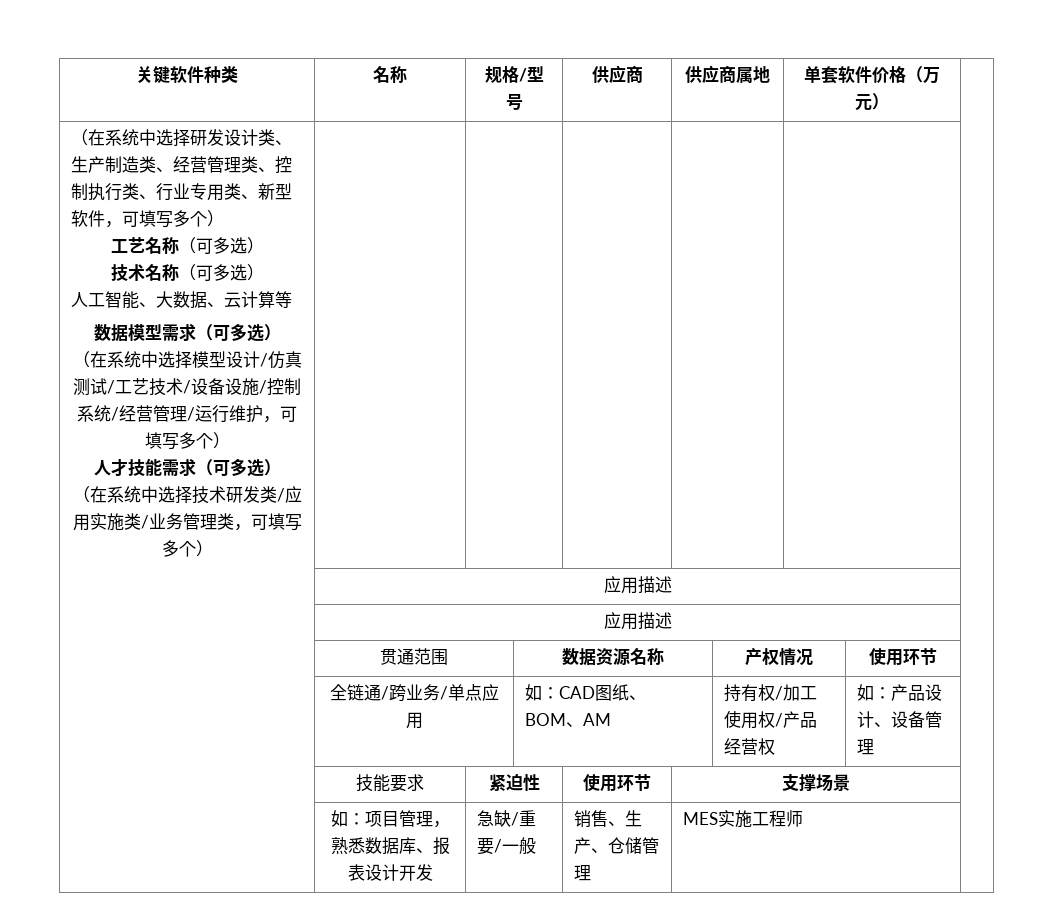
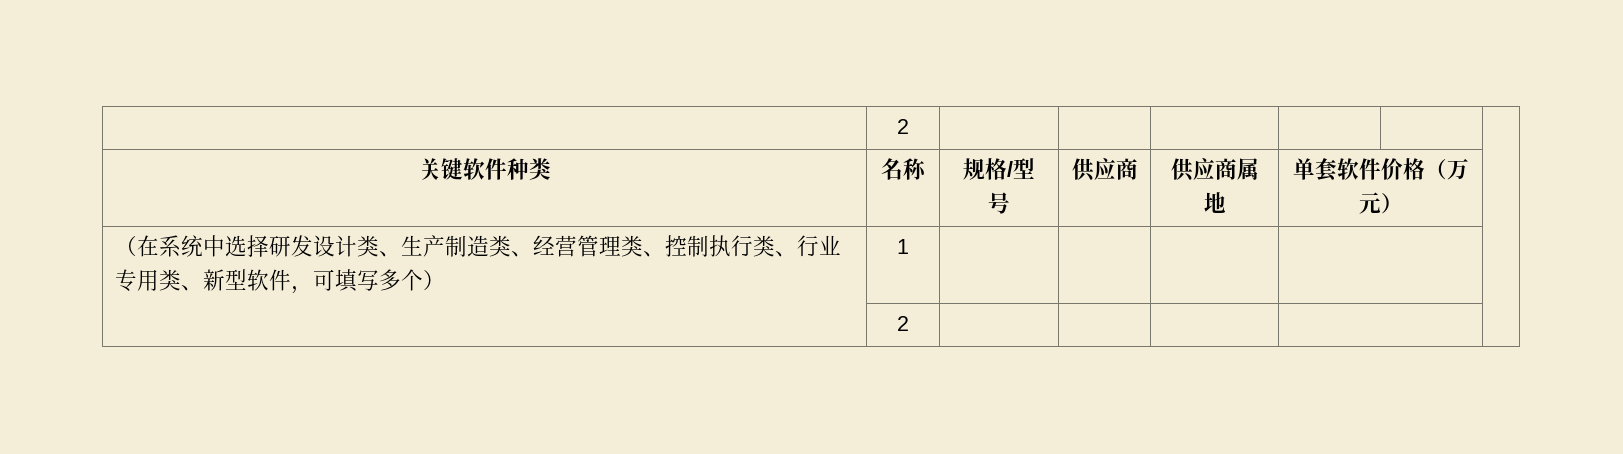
(136, 74) none -> [897,119,909,134] | 2 | | | | | | //
[110,237,264,255] [110,264,264,282] [71,291,293,309] [93,323,281,342] [72,351,302,369] [73,378,301,396] [77,405,297,423] [144,432,230,450] [93,458,281,477] [72,486,302,504] [72,513,302,531] [161,540,213,557] [603,576,672,594] [603,612,672,630] [380,648,448,665] [562,648,664,666] [745,648,813,666] [869,648,937,666] [329,684,499,702] [405,712,423,729] [525,684,647,701] [525,713,612,727] [724,684,818,702] [724,710,818,729] [724,738,776,755] [857,684,943,701] [857,711,943,728] [857,739,875,755] [356,774,424,792] [488,774,540,791] [583,774,651,792] [782,773,850,792] [330,810,450,828] [330,837,450,855] [347,864,433,881] [477,810,537,827] [477,837,537,855] [574,810,643,828] [574,837,660,854] [574,865,592,881] [683,810,804,828] // 工艺名称（可多选） // 技术名称（可多选） // 人工智能、大数据、云计算等 // 数据模型需求（可多选） // （在系统中选择模型设计/仿真测试/工艺技术/设备设施/控制系统/经营管理/运行维护，可填写多个） // 人才技能需求（可多选） // （在系统中选择技术研发类/应用实施类/业务管理类，可填写多个） | | | | | | // | 应用描述 | // | 应用描述 | // | 贯通范围 | 数据资源名称 | 产权情况 | 使用环节 | // | 全链通/跨业务/单点应用 | 如：CAD图纸、BOM、AM | 持有权/加工使用权/产品经营权 | 如：产品设计、设备管理 | // | 技能要求 | 紧迫性 | 使用环节 | 支撑场景 | // | 如：项目管理，熟悉数据库、报表设计开发 | 急缺/重要/一般 | 销售、生产、仓储管理 | MES实施工程师 -> [897,239,909,254] [897,316,909,331] | 1 | | | | | // | 2 | | | |

